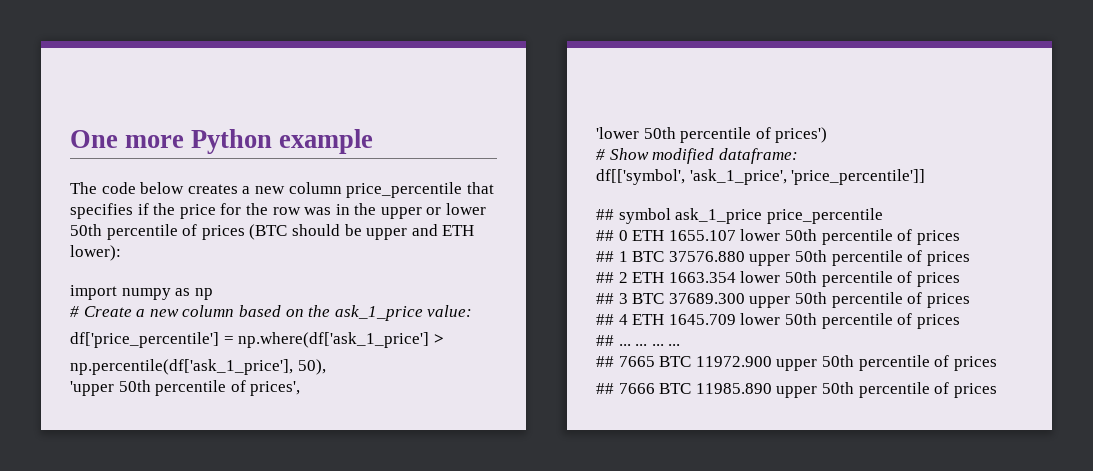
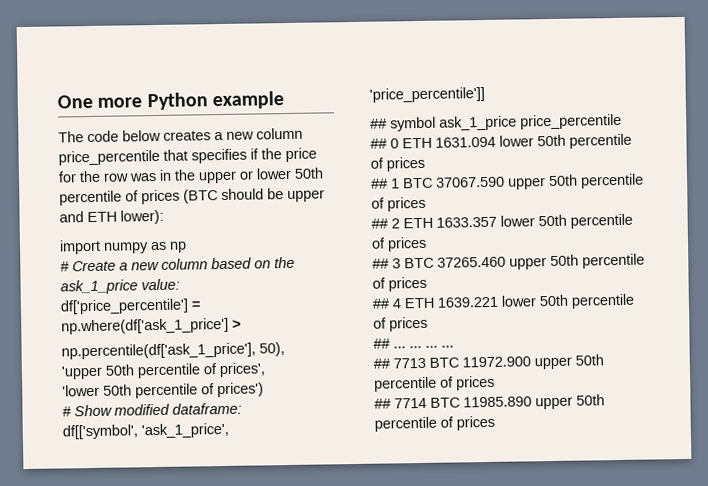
[668,230,736,241] 1655.107 -> [435,136,496,148] 1631.094
[668,251,745,262] 37576.880 -> [436,176,505,188] 37067.590
[668,272,736,283] 1663.354 -> [436,216,497,228] 1633.357
[668,293,745,304] 37689.300 -> [437,256,506,268] 37265.460
[668,314,736,325] 1645.709 -> [437,296,498,308] 1639.221
[618,356,655,367] 7665 -> [393,357,426,369] 7713
[618,383,655,394] 7666 -> [394,397,427,409] 7714

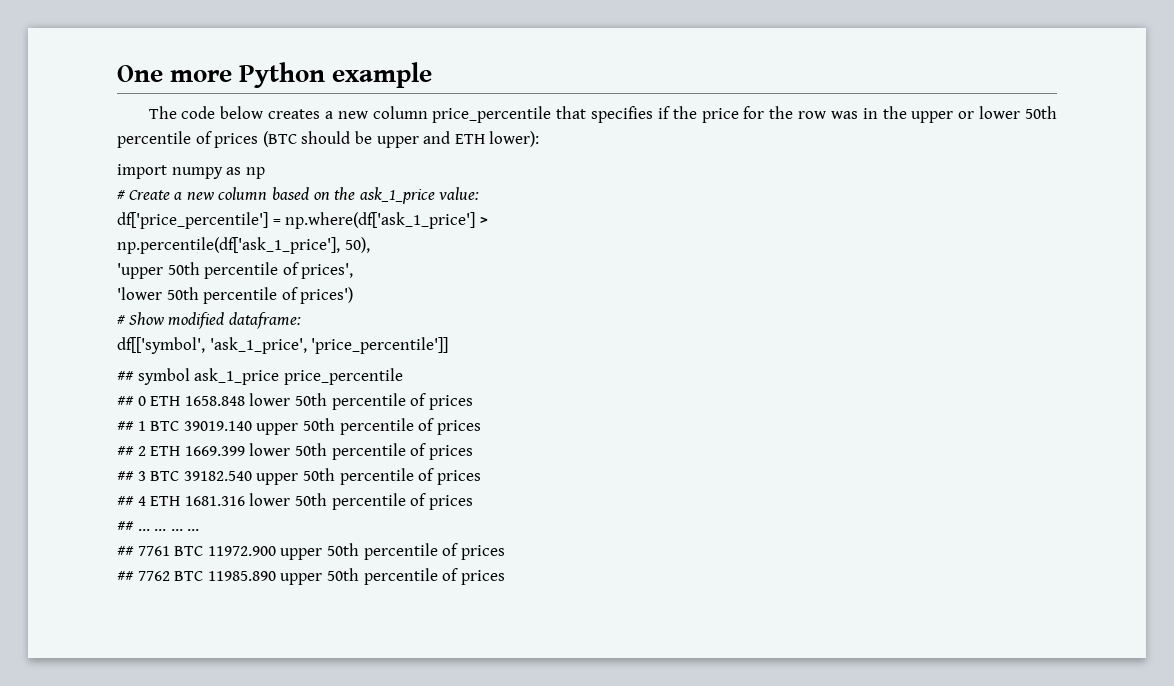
[435,136,496,148] 1631.094 -> [184,396,245,406] 1658.848
[436,176,505,188] 37067.590 -> [183,421,252,431] 39019.140
[436,216,497,228] 1633.357 -> [184,446,245,456] 1669.399
[437,256,506,268] 37265.460 -> [183,471,252,481] 39182.540
[437,296,498,308] 1639.221 -> [184,496,245,506] 1681.316
[393,357,426,369] 7713 -> [137,546,170,556] 7761
[394,397,427,409] 7714 -> [137,571,170,581] 7762

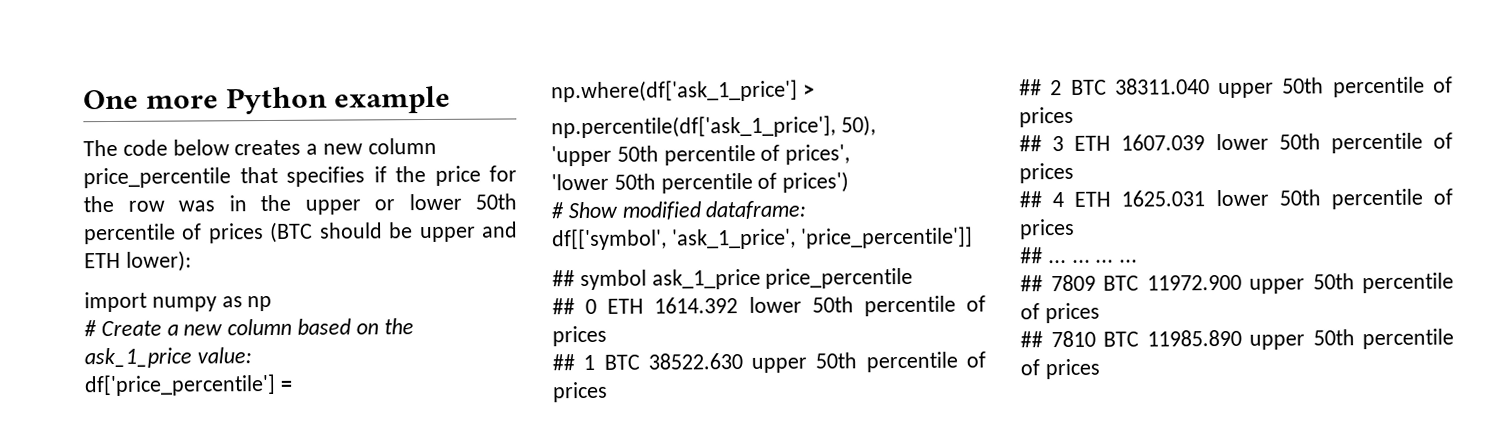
[184,396,245,406] 1658.848 -> [654,297,739,314] 1614.392
[183,421,252,431] 39019.140 -> [647,353,743,370] 38522.630
[150,443,291,456] ETH 1669.399 lower -> [1070,78,1275,99] BTC 38311.040 upper
[150,471,299,485] BTC 39182.540 upper -> [1074,133,1269,151] ETH 1607.039 lower
[184,496,245,506] 1681.316 -> [1121,190,1206,207] 1625.031
[137,546,170,556] 7761 -> [1050,274,1096,292] 7809
[137,571,170,581] 7762 -> [1050,330,1096,348] 7810

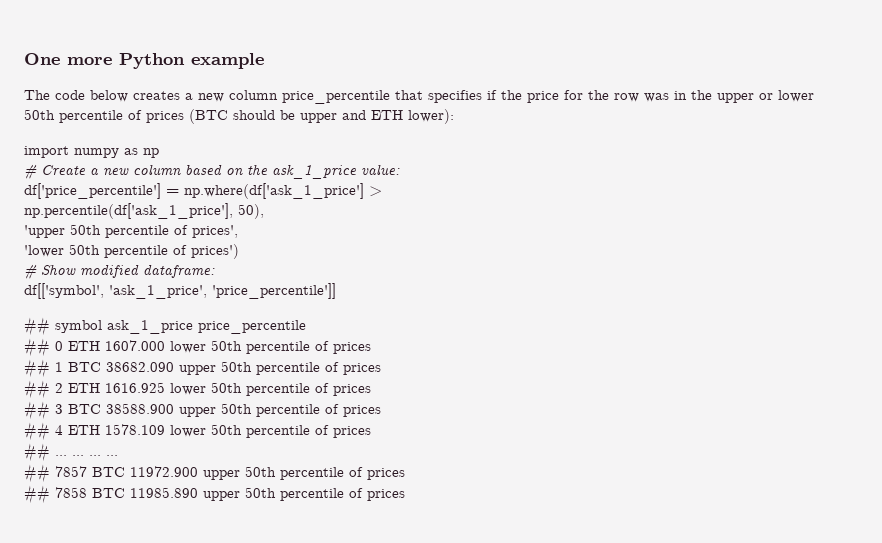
[654,297,739,314] 1614.392 -> [105,340,165,351] 1607.000
[647,353,743,370] 38522.630 -> [106,362,174,372] 38682.090
[1070,78,1275,99] BTC 38311.040 upper -> [68,382,206,395] ETH 1616.925 lower
[1074,133,1269,151] ETH 1607.039 lower -> [68,403,216,417] BTC 38588.900 upper
[1121,190,1206,207] 1625.031 -> [105,424,165,435] 1578.109
[1050,274,1096,292] 7809 -> [55,466,87,477] 7857
[1050,330,1096,348] 7810 -> [55,487,87,498] 7858

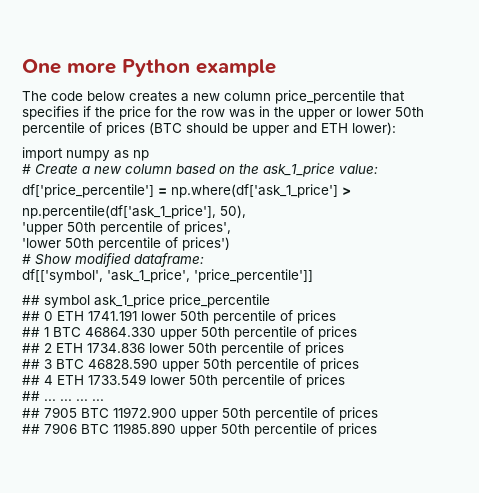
[105,340,165,351] 1607.000 -> [88,310,137,321] 1741.191
[106,362,174,372] 38682.090 -> [85,327,156,337] 46864.330
[105,382,165,393] 1616.925 -> [87,343,145,353] 1734.836
[106,403,174,414] 38588.900 -> [88,358,158,369] 46828.590
[105,424,165,435] 1578.109 -> [88,374,146,385] 1733.549
[55,466,87,477] 7857 -> [44,407,77,418] 7905
[55,487,87,498] 7858 -> [44,423,77,434] 7906

